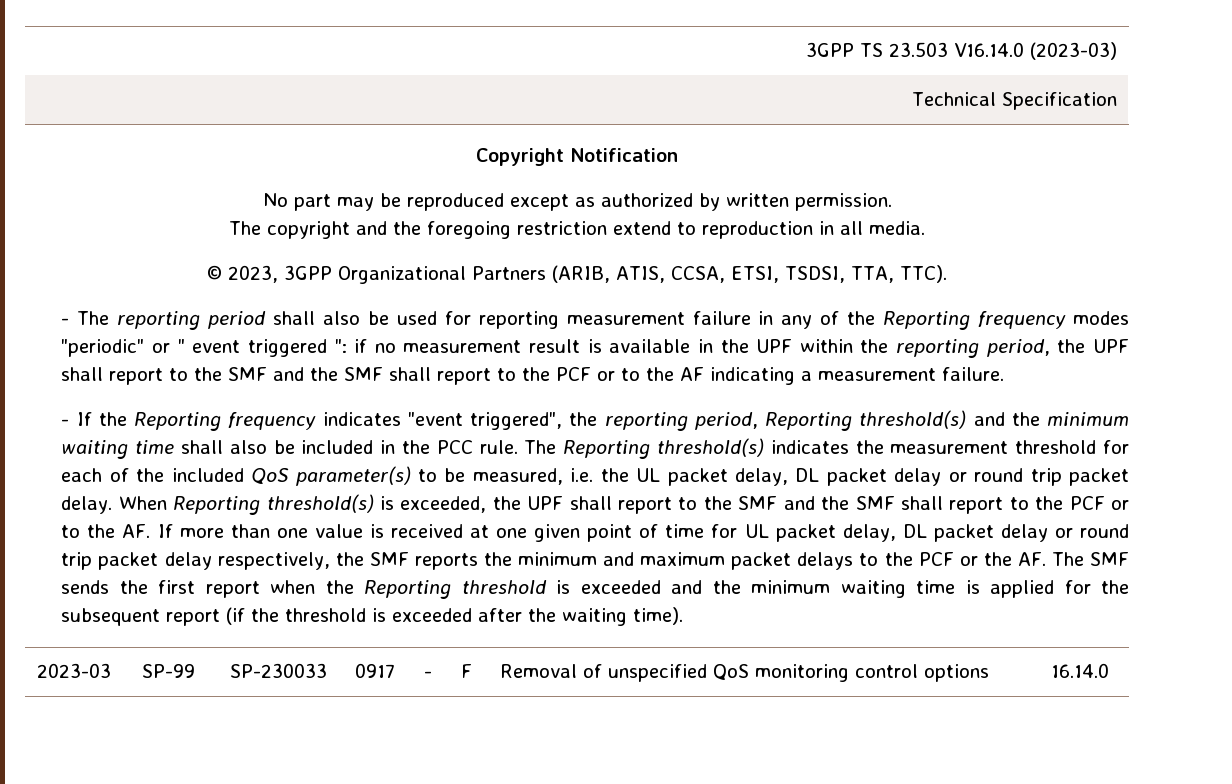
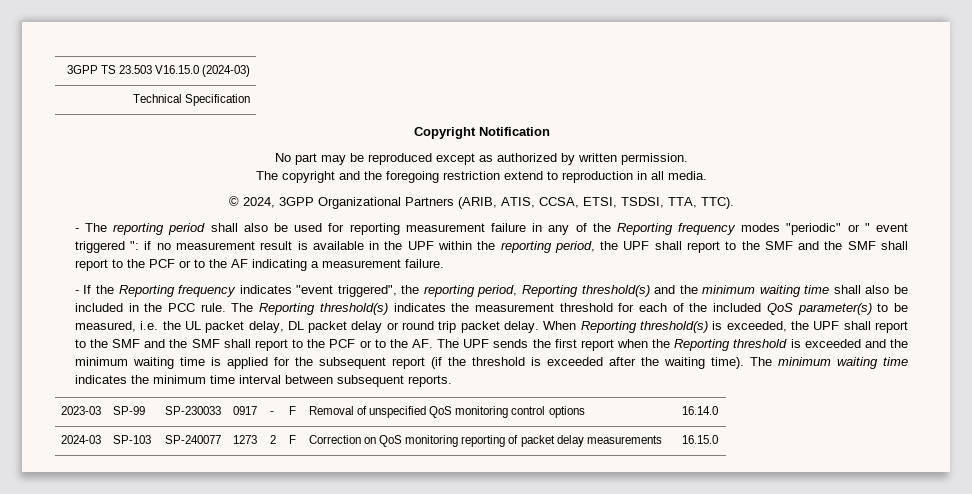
[953,42,1117,60] V16.14.0 (2023-03) -> [154,65,251,77] V16.15.0 (2024-03)
[228,265,279,283] 2023, -> [243,197,275,208] 2024,
[157,524,1129,542] [61,552,1129,570] If more than one value is received at one given point of time for UL packet delay, DL packet delay or round trip packet delay respectively, the SMF reports the minimum and maximum packet delays to the PCF or the AF. The SMF -> [437,339,490,348] The UPF
(684, 616) none -> [749,357,909,369] [74,375,452,387] The minimum waiting time indicates the minimum time interval between subsequent reports.
(1110, 670) none -> [60,435,101,444] [112,435,151,444] [165,435,221,444] [232,435,257,444] [269,435,276,444] [288,435,296,444] [308,435,662,447] [681,435,718,444] // 2024-03 | SP-103 | SP-240077 | 1273 | 2 | F | Correction on QoS monitoring reporting of packet delay measurements | 16.15.0

